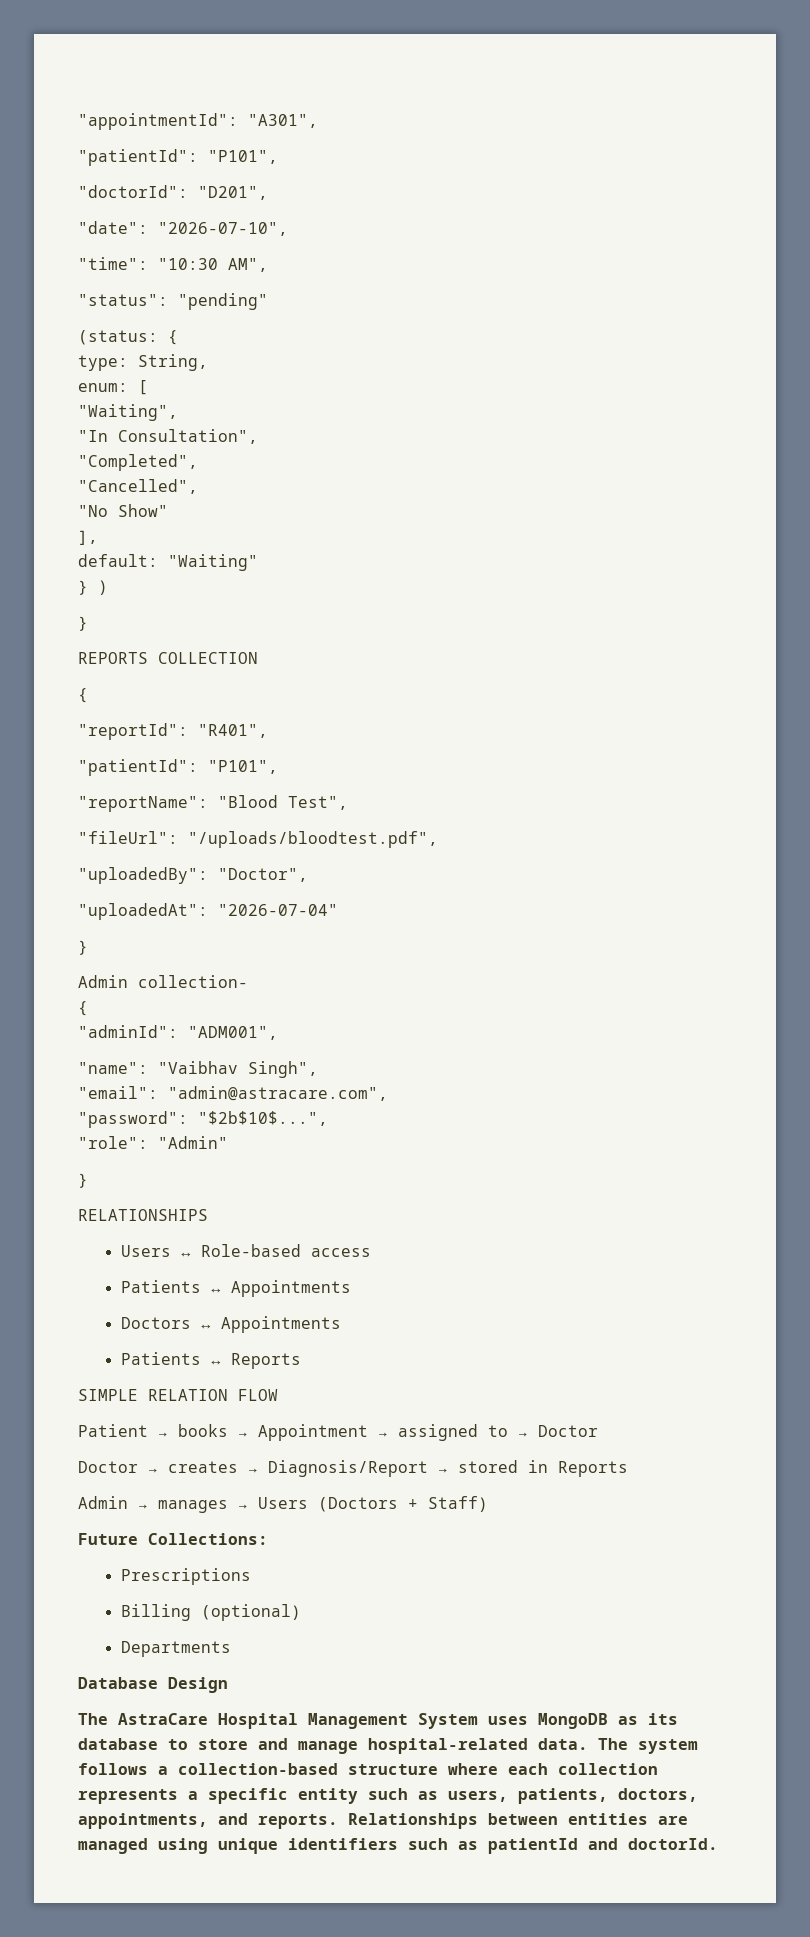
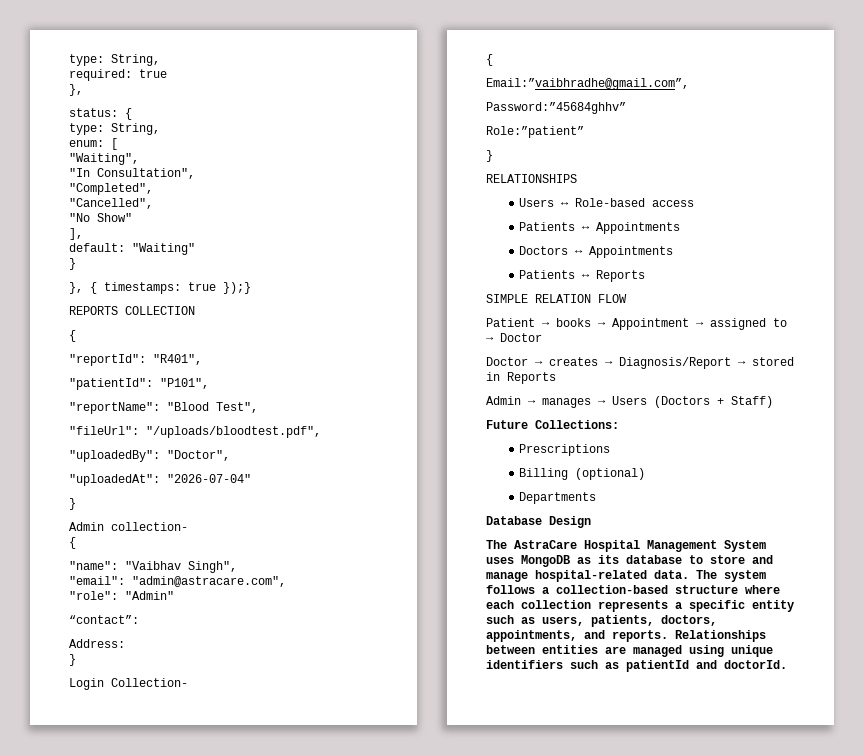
[78,113,318,130] [78,149,278,166] [78,185,268,200] [78,221,288,236] [78,257,268,272] [78,293,268,310] [78,330,158,345] "appointmentId": "A301", // "patientId": "P101", // "doctorId": "D201", // "date": "2026-07-10", // "time": "10:30 AM", // "status": "pending" // (status: -> [69,54,160,66] [69,69,167,81] [69,84,83,96] [69,108,118,117] type: String, // required: true // }, // status:
[98,580,108,595] [78,616,88,631] ) // } -> [69,282,251,294] // }, { timestamps: true });}
[78,1025,278,1040] // "adminId": "ADM001", -> (76, 543) none
[78,1111,328,1128] // "password": "$2b$10$...", -> (286, 581) none
(228, 1142) none -> [69,615,139,624] [69,639,125,648] [69,654,76,666] [69,678,188,690] [486,54,493,66] [486,78,689,90] [486,102,626,114] [486,126,584,138] // “contact”: // Address: // } // Login Collection- // { // Email:”vaibhradhe@gmail.com”, // Password:”45684ghhv” // Role:”patient”

